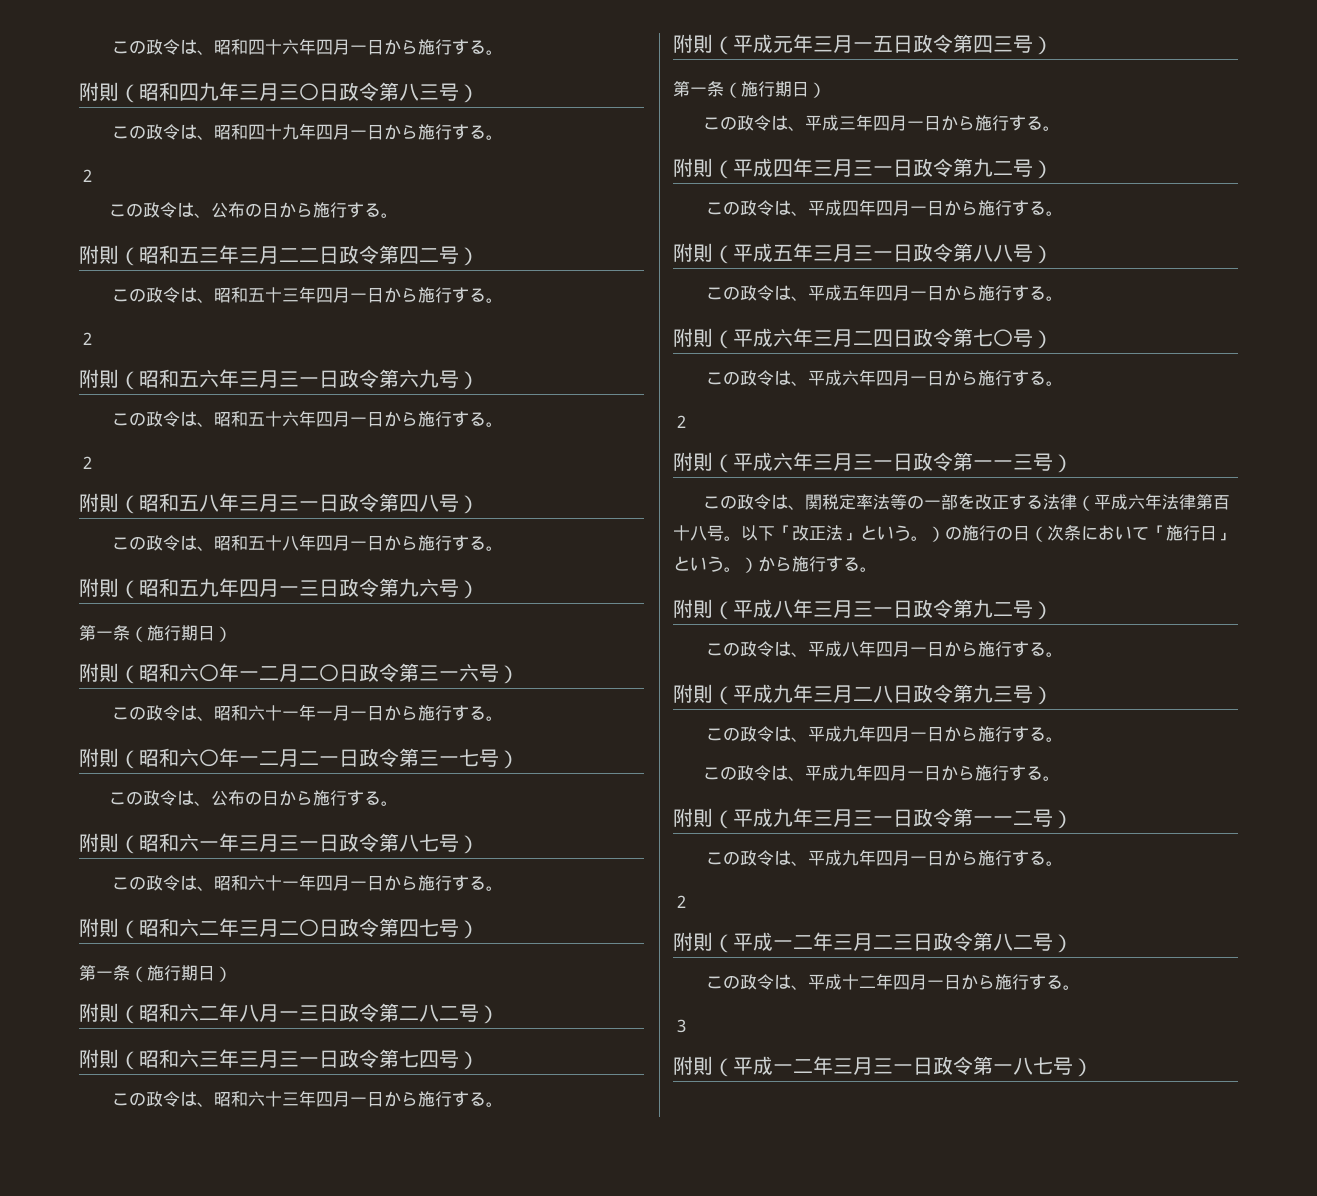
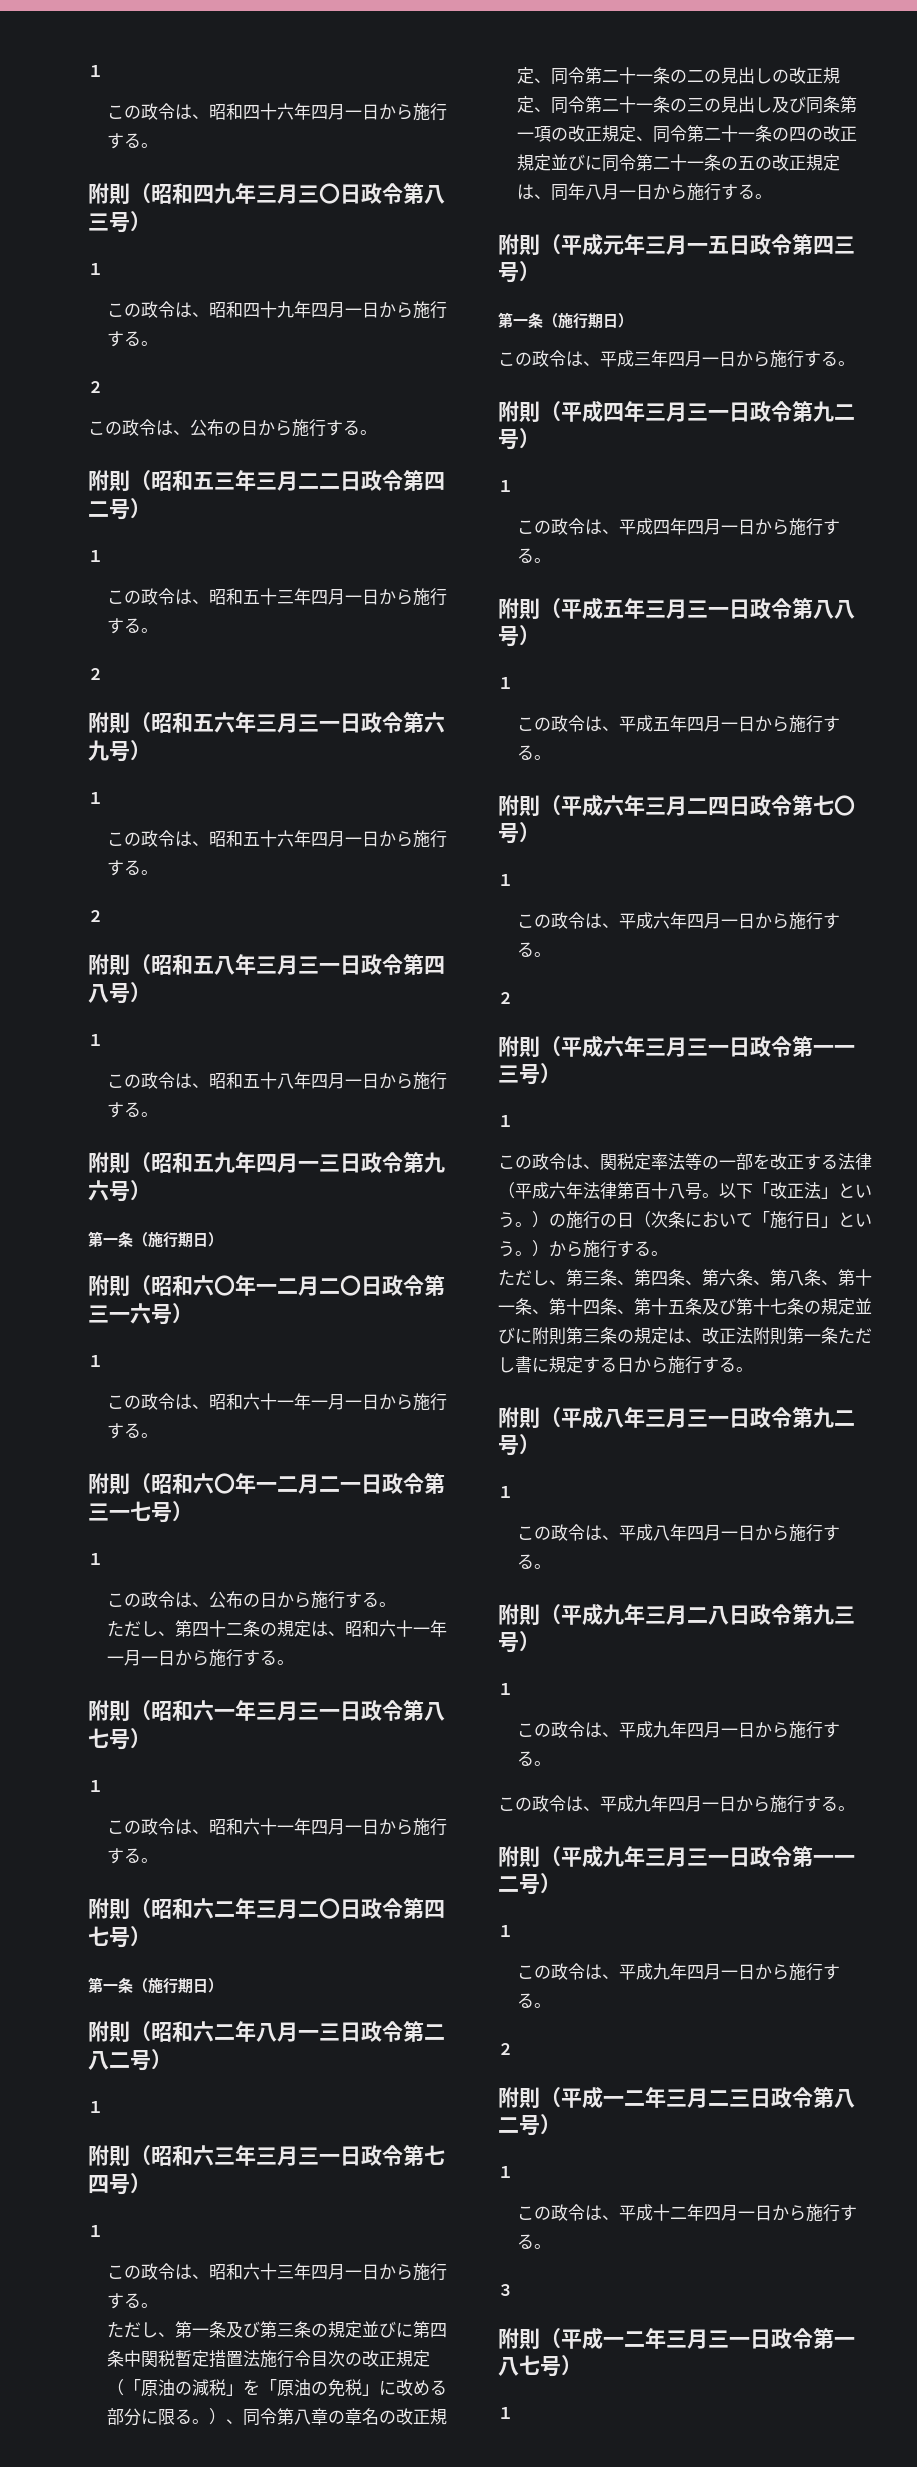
(112, 47) none -> [88,65,103,77] １ //
(479, 93) none -> [88,263,103,275] // １
(479, 256) none -> [88,550,103,562] // １
(479, 380) none -> [88,792,103,804] // １
(479, 504) none -> [88,1034,103,1046] // １
(519, 674) none -> [88,1355,103,1367] // １
[109,790,399,806] // この政令は、公布の日から施行する。 -> [88,1553,103,1565] [107,1591,397,1609] [107,1620,448,1637] [107,1649,295,1667] // １ // この政令は、公布の日から施行する。 // ただし、第四十二条の規定は、昭和六十一年一月一日から施行する。
(479, 844) none -> [88,1780,103,1792] // １
(499, 1014) none -> [88,2101,103,2113] // １
(479, 1060) none -> [88,2225,103,2237] // １
(504, 1104) none -> [107,2321,448,2338] [107,2350,431,2368] [107,2379,448,2397] [107,2408,448,2426] [517,67,841,85] [517,96,858,114] [517,125,858,143] [517,154,841,172] [517,183,773,201] // ただし、第一条及び第三条の規定並びに第四条中関税暫定措置法施行令目次の改正規定（「原油の減税」を「原油の免税」に改める部分に限る。）、同令第八章の章名の改正規定、同令第二十一条の二の見出しの改正規定、同令第二十一条の三の見出し及び同条第一項の改正規定、同令第二十一条の四の改正規定並びに同令第二十一条の五の改正規定は、同年八月一日から施行する。
(1053, 169) none -> [498,480,513,492] // １
(1053, 254) none -> [498,677,513,689] // １
(1053, 339) none -> [498,874,513,886] // １
(1073, 463) none -> [498,1115,513,1127] // １
(877, 569) none -> [498,1269,872,1286] [498,1298,872,1315] [498,1327,872,1345] [498,1356,753,1374] // ただし、第三条、第四条、第六条、第八条、第十一条、第十四条、第十五条及び第十七条の規定並びに附則第三条の規定は、改正法附則第一条ただし書に規定する日から施行する。
(1053, 610) none -> [498,1486,513,1498] // １
(1053, 695) none -> [498,1683,513,1695] // １
(1073, 819) none -> [498,1925,513,1937] // １
(1073, 943) none -> [498,2166,513,2178] // １
(1093, 1067) none -> [498,2407,513,2419] // １

